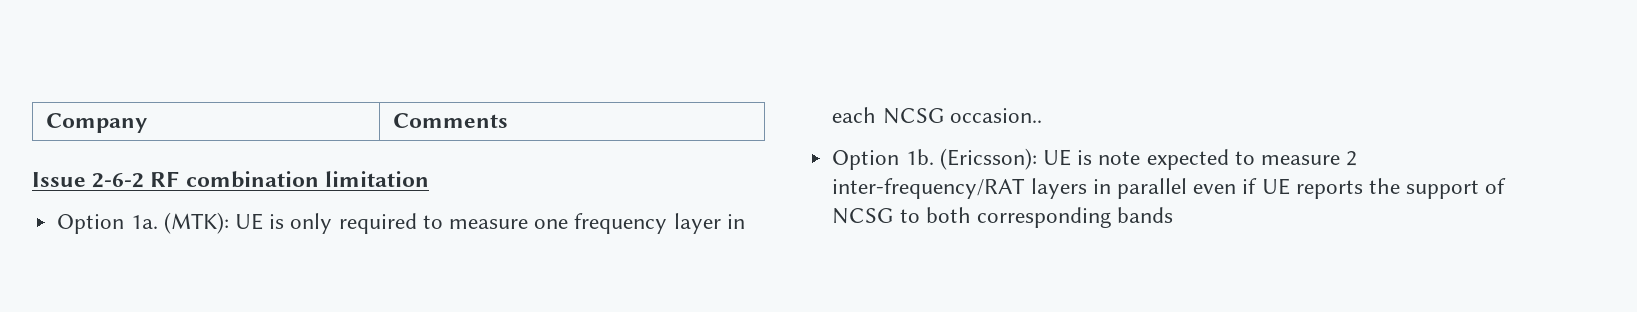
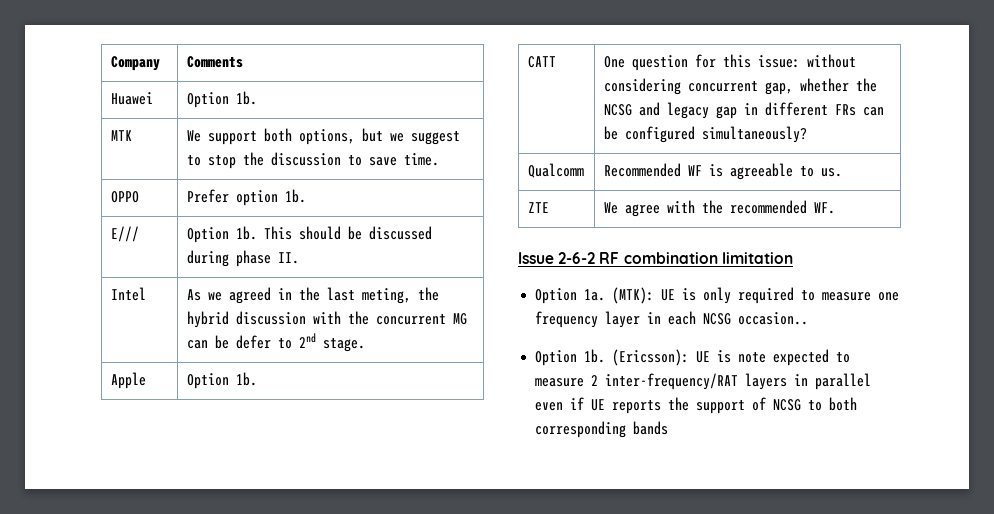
(508, 120) none -> [110,92,153,105] [186,91,257,108] [110,130,132,141] [186,128,460,145] [186,152,439,169] [110,191,139,203] [186,189,306,206] [110,226,139,242] [186,226,432,243] [186,250,299,267] [110,287,146,301] [186,287,439,304] [186,311,467,328] [186,333,365,352] [110,372,146,389] [186,372,257,389] [527,56,556,68] [603,54,856,71] [603,78,877,95] [603,102,884,119] [603,126,807,143] [527,163,584,178] [603,163,842,180] [527,202,549,213] [603,200,835,217] // Huawei | Option 1b. // MTK | We support both options, but we suggest to stop the discussion to save time. // OPPO | Prefer option 1b. // E/// | Option 1b. This should be discussed during phase II. // Intel | As we agreed in the last meting, the hybrid discussion with the concurrent MG can be defer to 2nd stage. // Apple | Option 1b. // CATT | One question for this issue: without considering concurrent gap, whether the NCSG and legacy gap in different FRs can be configured simultaneously? // Qualcomm | Recommended WF is agreeable to us. // ZTE | We agree with the recommended WF.

